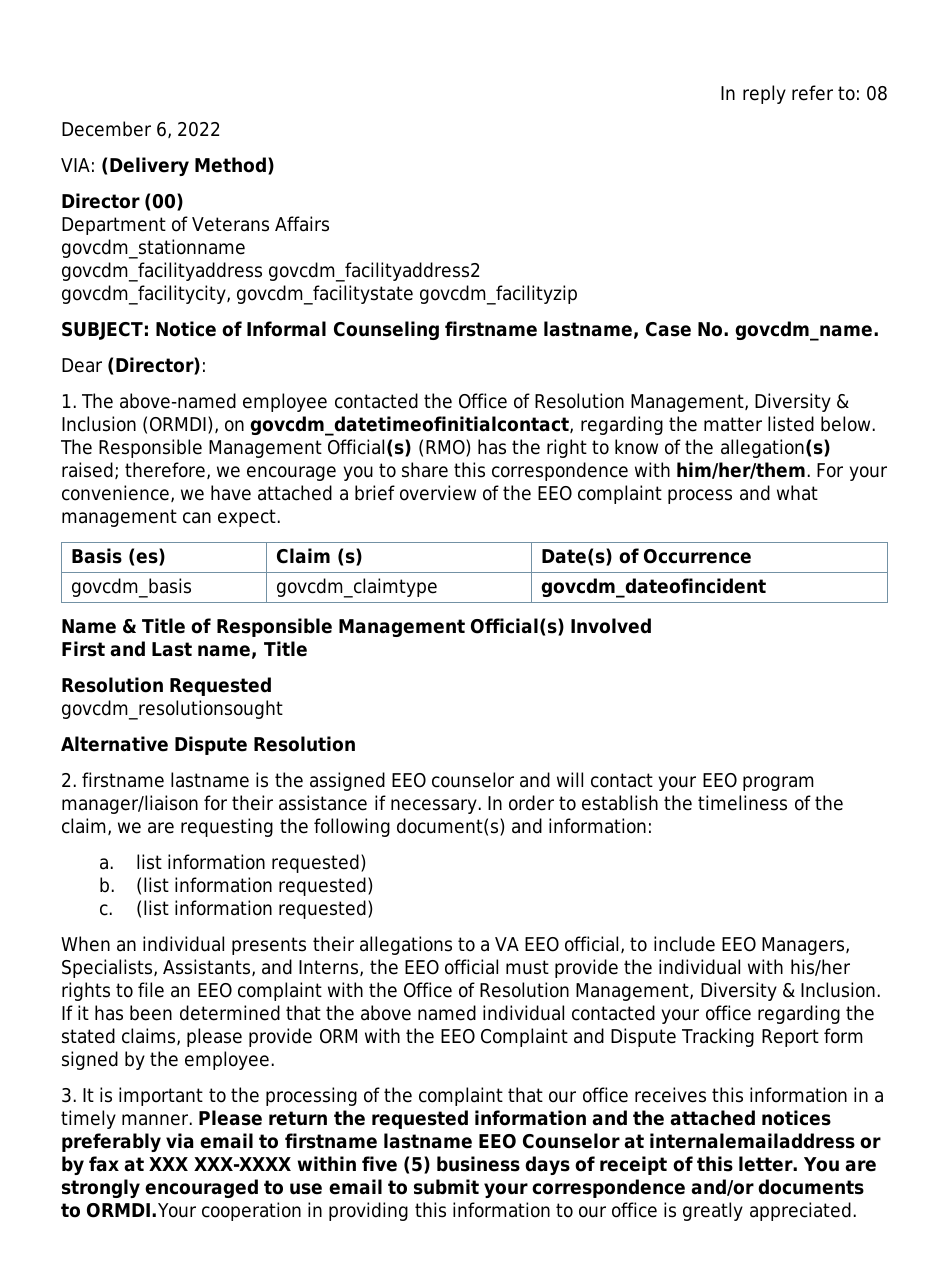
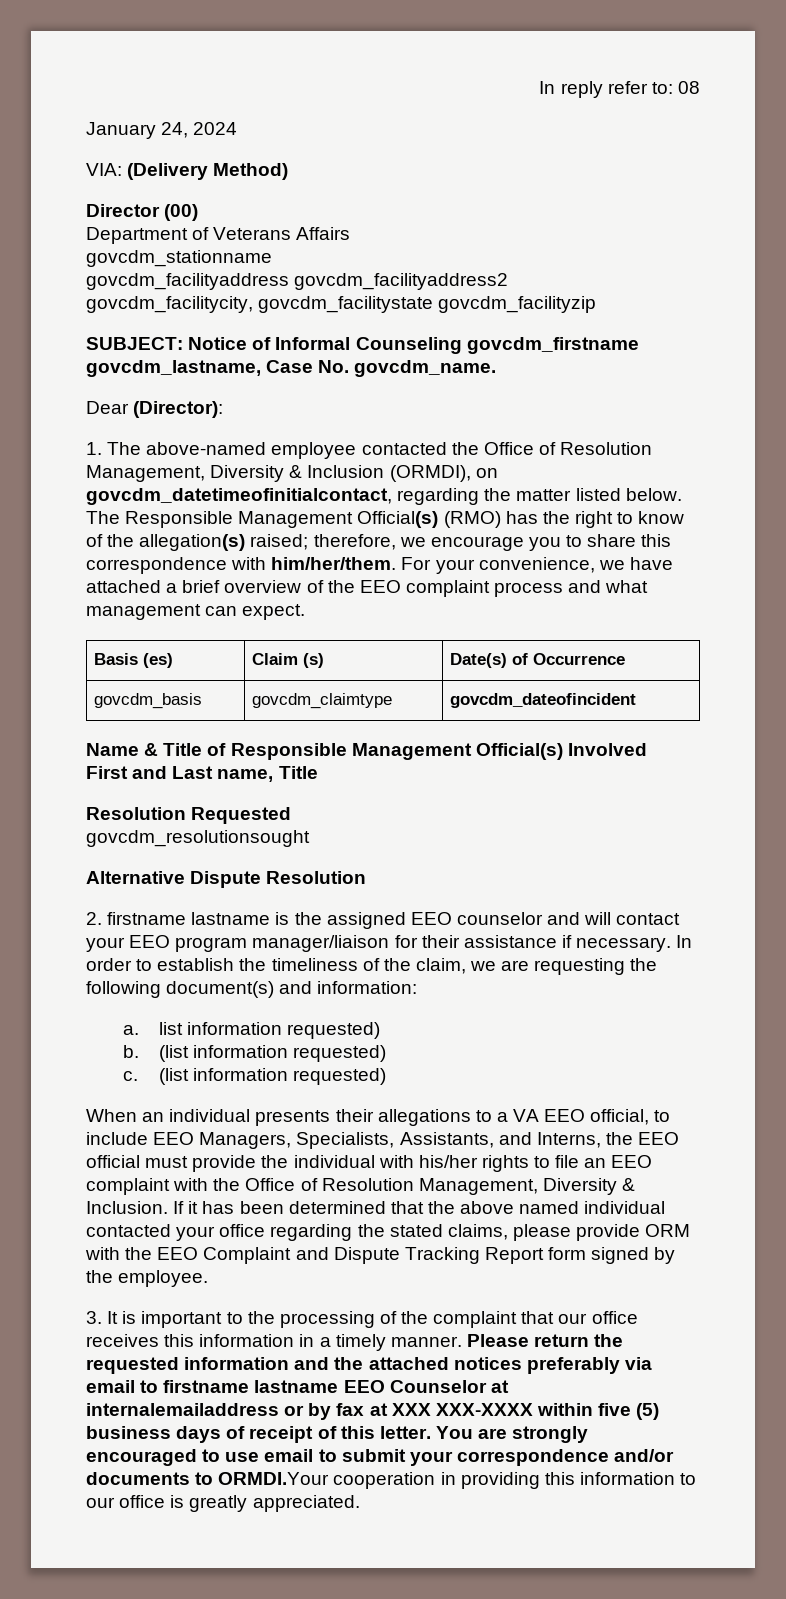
[61,121,222,139] December 6, 2022 -> [86,122,238,139] January 24, 2024
[444,321,640,339] firstname lastname, -> [466,337,639,354] [86,360,261,377] govcdm_firstname govcdm_lastname,

